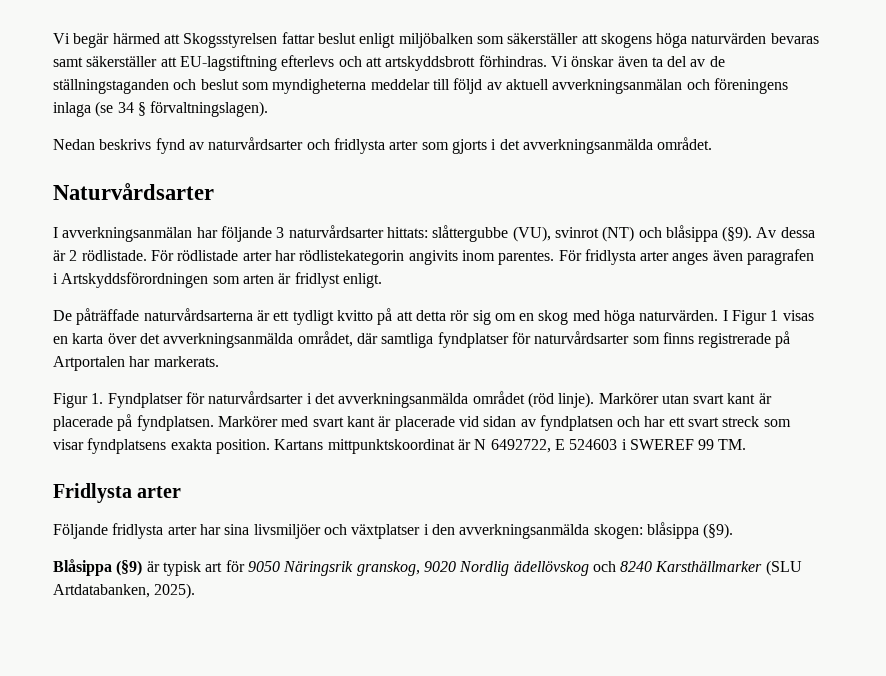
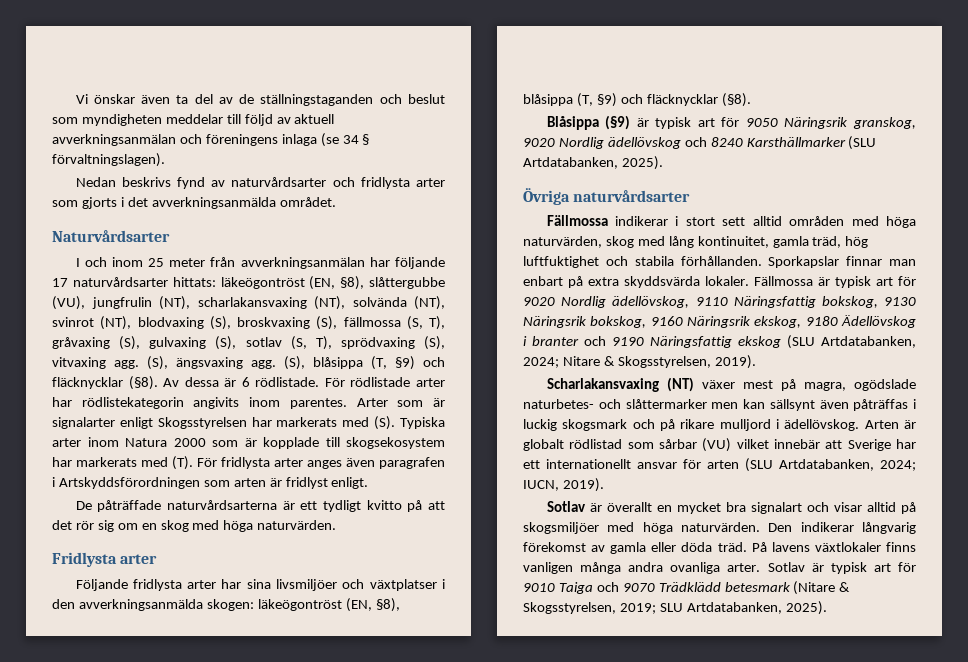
[53,32,819,48] [53,55,568,71] Vi begär härmed att Skogsstyrelsen fattar beslut enligt miljöbalken som säkerställer att skogens höga naturvärden bevaras samt säkerställer att EU-lagstiftning efterlevs och att artskyddsbrott förhindras. Vi -> [75,94,88,104] Vi
[272,79,367,94] myndigheterna -> [81,114,162,126] myndigheten
(58, 232) none -> [84,257,236,267] och inom 25 meter från
[276,227,285,238] 3 -> [52,278,68,287] 17
[432,225,753,242] slåttergubbe (VU), svinrot (NT) och blåsippa (§9). -> [220,276,445,290] [52,296,445,310] [52,316,445,330] [52,336,445,350] [52,356,445,370] [52,376,158,390] läkeögontröst (EN, §8), slåttergubbe (VU), jungfrulin (NT), scharlakansvaxing (NT), solvända (NT), svinrot (NT), blodvaxing (S), broskvaxing (S), fällmossa (S, T), gråvaxing (S), gulvaxing (S), sotlav (S, T), sprödvaxing (S), vitvaxing agg. (S), ängsvaxing agg. (S), blåsippa (T, §9) och fläcknycklar (§8).
[69,250,78,261] 2 -> [241,377,250,387] 6
(555, 258) none -> [356,398,446,407] [52,416,445,430] [52,437,445,449] [52,456,193,470] Arter som är signalarter enligt Skogsstyrelsen har markerats med (S). Typiska arter inom Natura 2000 som är kopplade till skogsekosystem har markerats med (T).
[415,310,446,321] detta -> [52,520,72,530] det
[722,310,814,325] [53,331,791,348] [53,356,219,371] [53,391,772,408] [53,414,791,431] [53,438,747,454] I Figur 1 visas en karta över det avverkningsanmälda området, där samtliga fyndplatser för naturvårdsarter som finns registrerade på Artportalen har markerats. // Figur 1. Fyndplatser för naturvårdsarter i det avverkningsanmälda området (röd linje). Markörer utan svart kant är placerade på fyndplatsen. Markörer med svart kant är placerade vid sidan av fyndplatsen och har ett svart streck som visar fyndplatsens exakta position. Kartans mittpunktskoordinat är N 6492722, E 524603 i SWEREF 99 TM. -> (337, 525) none
[646,522,734,539] blåsippa (§9). -> [257,598,400,612] [523,93,751,107] läkeögontröst (EN, §8), blåsippa (T, §9) och fläcknycklar (§8).
(196, 591) none -> [523,188,691,205] [546,215,916,228] [523,236,869,248] [523,256,916,268] [523,276,916,288] [523,296,916,308] [523,315,916,328] [523,335,916,349] [523,355,756,369] [546,377,916,392] [523,399,916,411] [523,419,916,431] [523,438,916,452] [523,458,916,472] [523,478,604,492] [546,501,916,514] [523,522,916,534] [523,542,916,554] [523,562,916,574] [523,581,851,595] [523,601,827,615] // Övriga naturvårdsarter // Fällmossa indikerar i stort sett alltid områden med höga naturvärden, skog med lång kontinuitet, gamla träd, hög luftfuktighet och stabila förhållanden. Sporkapslar finnar man enbart på extra skyddsvärda lokaler. Fällmossa är typisk art för 9020 Nordlig ädellövskog, 9110 Näringsfattig bokskog, 9130 Näringsrik bokskog, 9160 Näringsrik ekskog, 9180 Ädellövskog i branter och 9190 Näringsfattig ekskog (SLU Artdatabanken, 2024; Nitare & Skogsstyrelsen, 2019). // Scharlakansvaxing (NT) växer mest på magra, ogödslade naturbetes- och slåttermarker men kan sällsynt även påträffas i luckig skogsmark och på rikare mulljord i ädellövskog. Arten är globalt rödlistad som sårbar (VU) vilket innebär att Sverige har ett internationellt ansvar för arten (SLU Artdatabanken, 2024; IUCN, 2019). // Sotlav är överallt en mycket bra signalart och visar alltid på skogsmiljöer med höga naturvärden. Den indikerar långvarig förekomst av gamla eller döda träd. På lavens växtlokaler finns vanligen många andra ovanliga arter. Sotlav är typisk art för 9010 Taiga och 9070 Trädklädd betesmark (Nitare & Skogsstyrelsen, 2019; SLU Artdatabanken, 2025).

